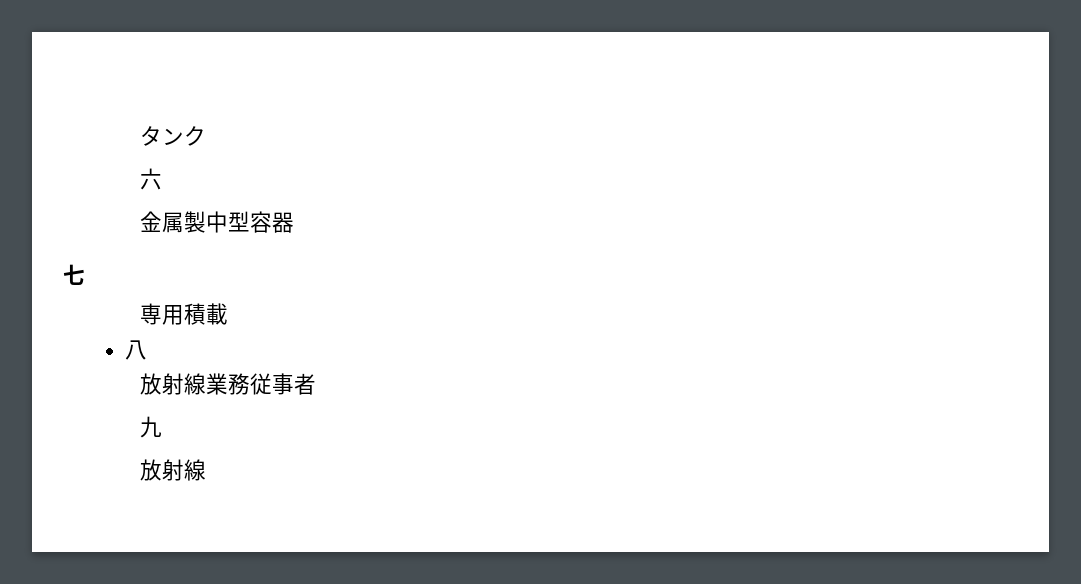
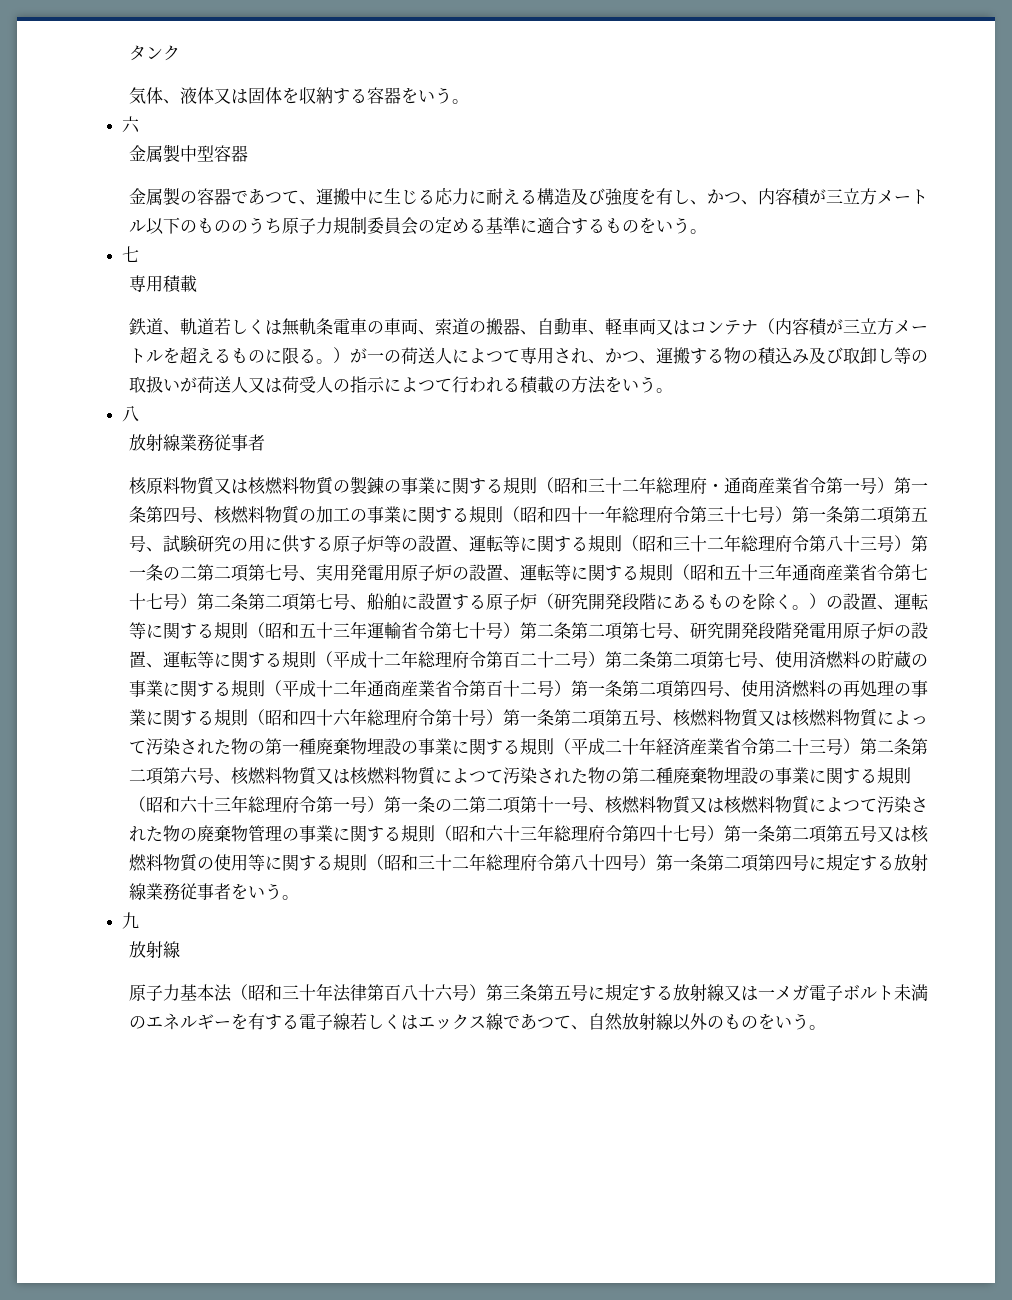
[139,168,162,190] [139,211,294,233] [63,264,85,285] [139,303,228,325] 六 // 金属製中型容器 // 七 // 専用積載 -> [128,87,469,104] [121,116,140,133] [128,144,248,162] [128,187,928,206] [128,217,707,235] [121,246,139,262] [128,275,197,293] [128,318,928,336] [128,346,928,365] [128,376,673,394] 気体、液体又は固体を収納する容器をいう。 // 六 // 金属製中型容器 // 金属製の容器であつて、運搬中に生じる応力に耐える構造及び強度を有し、かつ、内容積が三立方メートル以下のもののうち原子力規制委員会の定める基準に適合するものをいう。 // 七 // 専用積載 // 鉄道、軌道若しくは無軌条電車の車両、索道の搬器、自動車、軽車両又はコンテナ（内容積が三立方メートルを超えるものに限る。）が一の荷送人によつて専用され、かつ、運搬する物の積込み及び取卸し等の取扱いが荷送人又は荷受人の指示によつて行われる積載の方法をいう。
[139,416,162,438] [139,459,206,481] 九 // 放射線 -> [128,476,928,495] [128,505,928,524] [128,534,928,553] [128,563,928,582] [128,593,929,611] [128,621,928,640] [128,650,928,669] [128,679,928,698] [128,708,928,727] [128,737,928,756] [128,767,911,785] [128,795,928,814] [128,824,929,843] [128,853,928,872] [128,883,299,900] [121,912,139,929] [128,941,180,958] [128,983,928,1002] [128,1013,826,1031] 核原料物質又は核燃料物質の製錬の事業に関する規則（昭和三十二年総理府・通商産業省令第一号）第一条第四号、核燃料物質の加工の事業に関する規則（昭和四十一年総理府令第三十七号）第一条第二項第五号、試験研究の用に供する原子炉等の設置、運転等に関する規則（昭和三十二年総理府令第八十三号）第一条の二第二項第七号、実用発電用原子炉の設置、運転等に関する規則（昭和五十三年通商産業省令第七十七号）第二条第二項第七号、船舶に設置する原子炉（研究開発段階にあるものを除く。）の設置、運転等に関する規則（昭和五十三年運輸省令第七十号）第二条第二項第七号、研究開発段階発電用原子炉の設置、運転等に関する規則（平成十二年総理府令第百二十二号）第二条第二項第七号、使用済燃料の貯蔵の事業に関する規則（平成十二年通商産業省令第百十二号）第一条第二項第四号、使用済燃料の再処理の事業に関する規則（昭和四十六年総理府令第十号）第一条第二項第五号、核燃料物質又は核燃料物質によって汚染された物の第一種廃棄物埋設の事業に関する規則（平成二十年経済産業省令第二十三号）第二条第二項第六号、核燃料物質又は核燃料物質によつて汚染された物の第二種廃棄物埋設の事業に関する規則（昭和六十三年総理府令第一号）第一条の二第二項第十一号、核燃料物質又は核燃料物質によつて汚染された物の廃棄物管理の事業に関する規則（昭和六十三年総理府令第四十七号）第一条第二項第五号又は核燃料物質の使用等に関する規則（昭和三十二年総理府令第八十四号）第一条第二項第四号に規定する放射線業務従事者をいう。 // 九 // 放射線 // 原子力基本法（昭和三十年法律第百八十六号）第三条第五号に規定する放射線又は一メガ電子ボルト未満のエネルギーを有する電子線若しくはエックス線であつて、自然放射線以外のものをいう。

